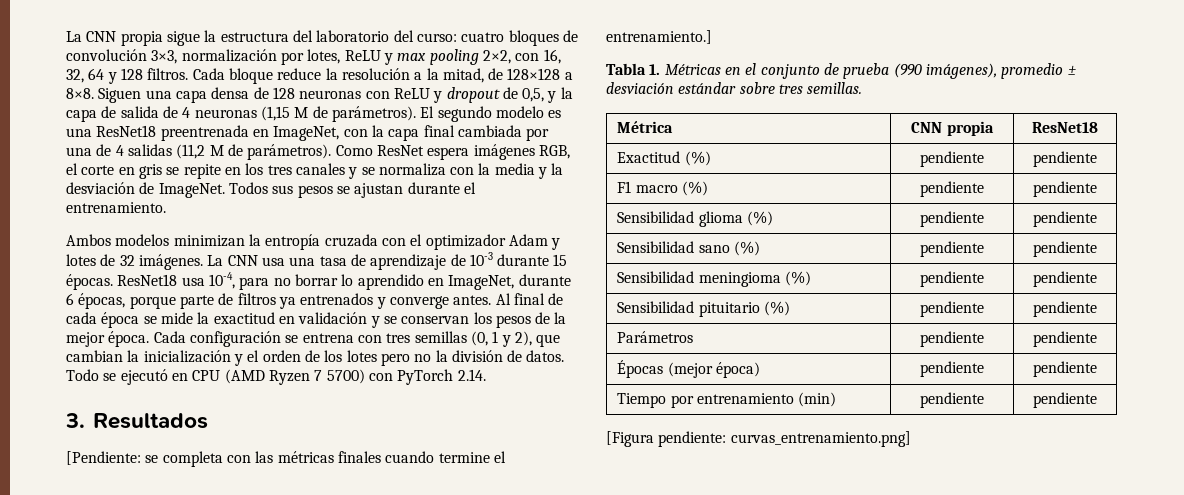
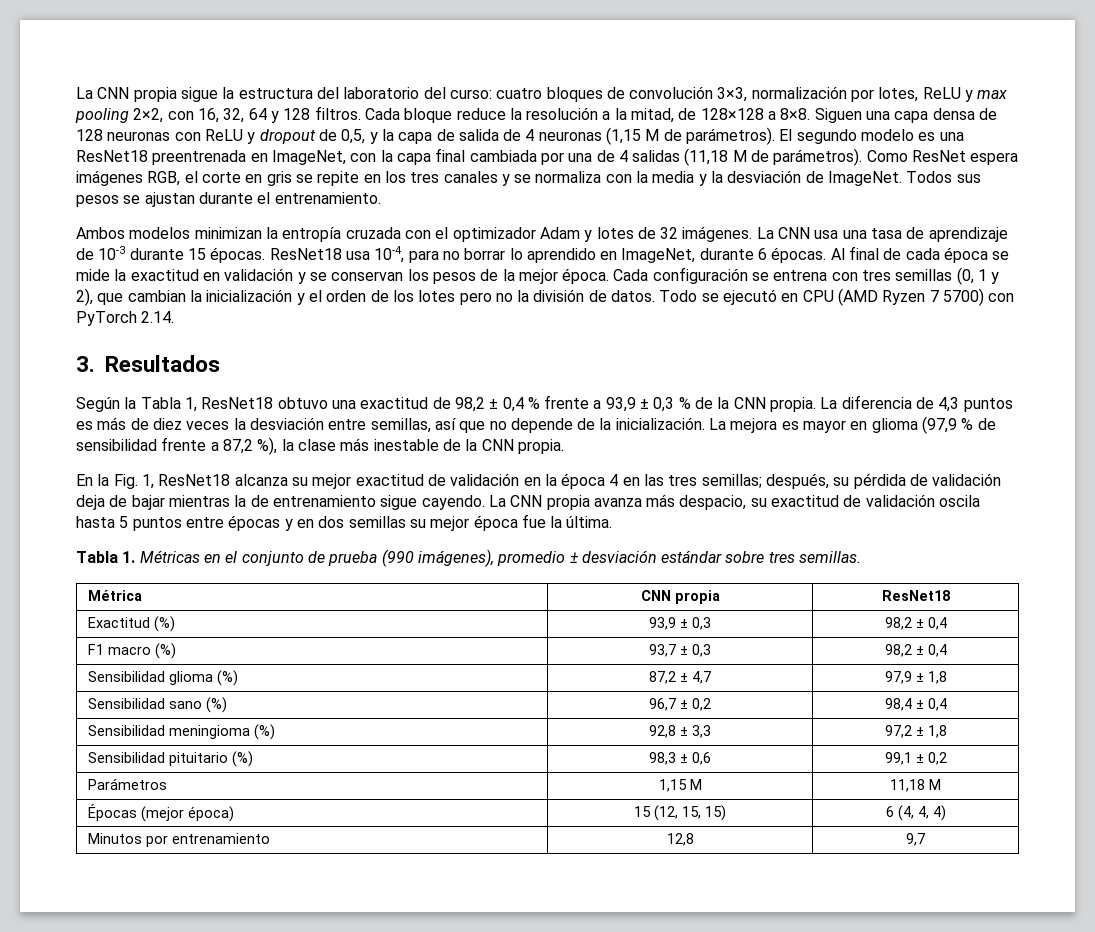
[176,144,206,159] (11,2 -> [684,148,729,166] (11,18
[78,293,492,309] épocas, porque parte de filtros ya entrenados y converge antes. -> [771,247,827,263] épocas.
[66,451,506,467] [606,30,712,44] [Pendiente: se completa con las métricas finales cuando termine el entrenamiento.] -> [76,395,1013,412] [76,416,996,434] [76,437,564,455] [76,473,1002,489] [76,494,981,510] [76,514,613,531] Según la Tabla 1, ResNet18 obtuvo una exactitud de 98,2 ± 0,4 % frente a 93,9 ± 0,3 % de la CNN propia. La diferencia de 4,3 puntos es más de diez veces la desviación entre semillas, así que no depende de la inicialización. La mejora es mayor en glioma (97,9 % de sensibilidad frente a 87,2 %), la clase más inestable de la CNN propia. // En la Fig. 1, ResNet18 alcanza su mejor exactitud de validación en la época 4 en las tres semillas; después, su pérdida de validación deja de bajar mientras la de entrenamiento sigue cayendo. La CNN propia avanza más despacio, su exactitud de validación oscila hasta 5 puntos entre épocas y en dos semillas su mejor época fue la última.
[920,151,984,167] [1033,151,1097,167] [617,181,709,196] [920,181,984,197] [1033,181,1097,197] [617,211,774,227] [920,211,984,227] [1033,211,1097,227] [617,241,761,256] [920,241,984,257] [1033,241,1097,257] [617,271,812,287] [920,271,984,287] [1033,271,1097,287] [617,301,791,317] [920,301,984,317] [1033,301,1097,317] [617,331,694,343] [920,331,984,347] [1033,331,1097,347] [617,360,761,378] [920,361,984,377] [1033,361,1097,377] [617,392,837,408] [920,392,984,408] [1033,392,1097,408] [606,431,911,447] pendiente | pendiente // F1 macro (%) | pendiente | pendiente // Sensibilidad glioma (%) | pendiente | pendiente // Sensibilidad sano (%) | pendiente | pendiente // Sensibilidad meningioma (%) | pendiente | pendiente // Sensibilidad pituitario (%) | pendiente | pendiente // Parámetros | pendiente | pendiente // Épocas (mejor época) | pendiente | pendiente // Tiempo por entrenamiento (min) | pendiente | pendiente // [Figura pendiente: curvas_entrenamiento.png] -> [649,617,711,630] [884,617,947,630] [88,643,177,659] [649,644,711,657] [884,644,947,657] [88,670,239,686] [649,671,711,684] [884,671,947,684] [88,697,228,713] [649,698,711,711] [884,698,947,711] [88,724,276,740] [649,725,711,738] [884,725,947,738] [88,751,254,767] [649,752,711,765] [884,752,947,765] [88,778,168,790] [658,779,702,792] [890,779,941,792] [88,804,235,822] [634,805,726,821] [885,805,946,821] [88,833,271,847] [666,833,694,846] [906,833,925,846] 93,9 ± 0,3 | 98,2 ± 0,4 // F1 macro (%) | 93,7 ± 0,3 | 98,2 ± 0,4 // Sensibilidad glioma (%) | 87,2 ± 4,7 | 97,9 ± 1,8 // Sensibilidad sano (%) | 96,7 ± 0,2 | 98,4 ± 0,4 // Sensibilidad meningioma (%) | 92,8 ± 3,3 | 97,2 ± 1,8 // Sensibilidad pituitario (%) | 98,3 ± 0,6 | 99,1 ± 0,2 // Parámetros | 1,15 M | 11,18 M // Épocas (mejor época) | 15 (12, 15, 15) | 6 (4, 4, 4) // Minutos por entrenamiento | 12,8 | 9,7

